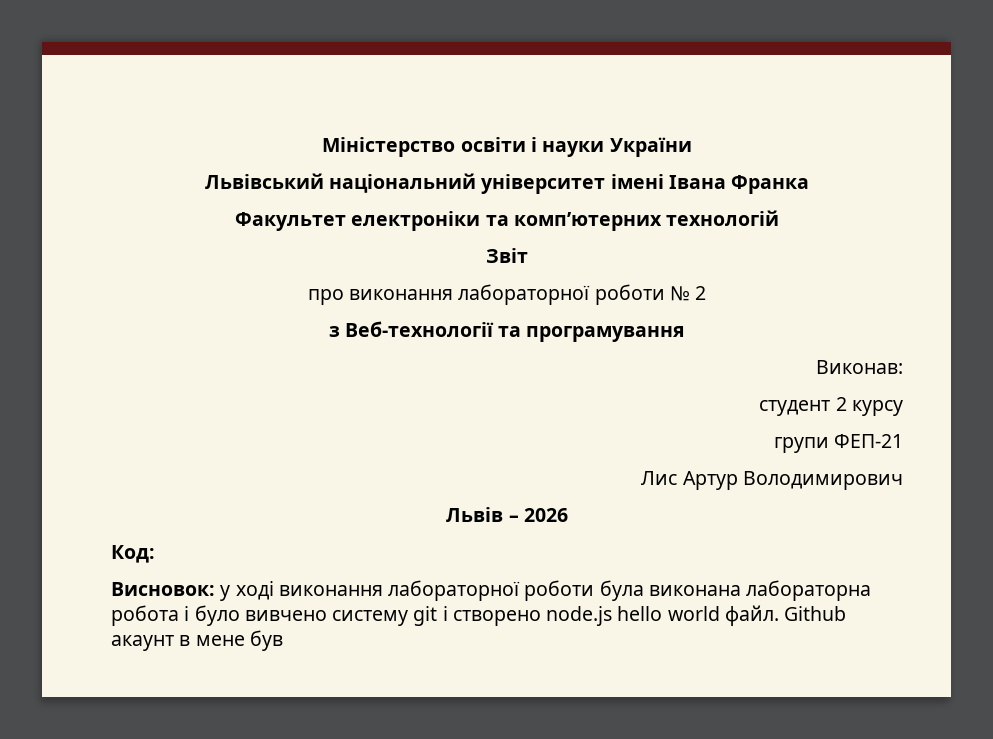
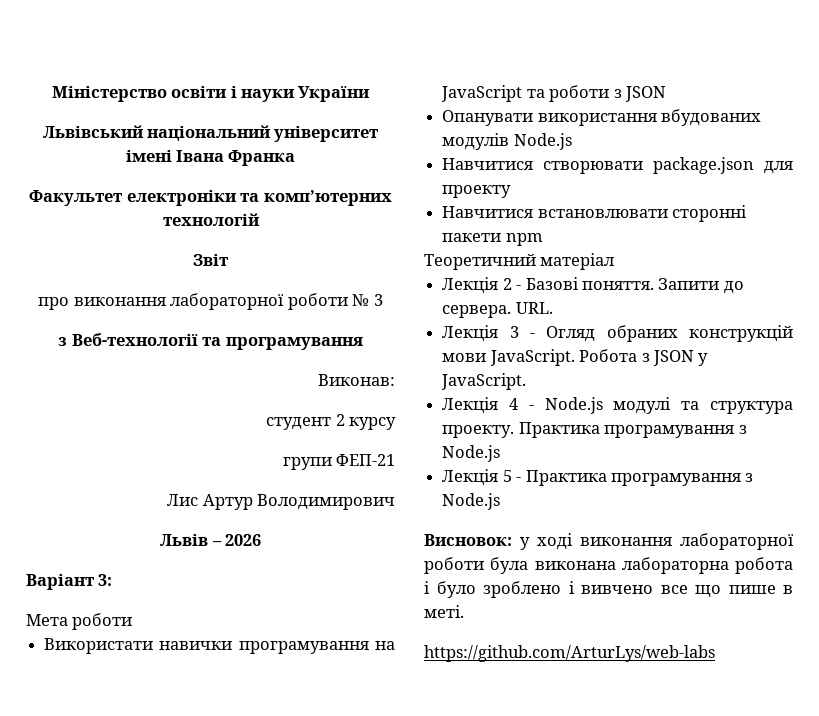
[695,286,707,300] 2 -> [373,294,383,306] 3
[111,545,155,563] Код: -> [26,574,113,590] [26,613,133,630] [44,638,396,654] [441,85,666,102] [442,109,762,126] [442,133,572,150] [442,157,793,174] [442,185,512,198] [442,205,748,222] [442,233,543,246] [424,253,615,270] [442,277,744,294] [442,302,553,318] [442,325,793,342] [442,349,709,366] [441,373,527,390] [442,397,793,414] [442,422,747,438] [442,445,501,462] [442,469,754,486] [442,493,501,510] Варіант 3: // Мета роботи // Використати навички програмування на JavaScript та роботи з JSON // Опанувати використання вбудованих модулів Node.js // Навчитися створювати package.json для проекту // Навчитися встановлювати сторонні пакети npm // Теоретичний матеріал // Лекція 2 - Базові поняття. Запити до сервера. URL. // Лекція 3 - Огляд обраних конструкцій мови JavaScript. Робота з JSON у JavaScript. // Лекція 4 - Node.js модулі та структура проекту. Практика програмування з Node.js // Лекція 5 - Практика програмування з Node.js
[244,605,847,626] [111,630,283,651] вивчено систему git і створено node.js hello world файл. Github акаунт в мене був -> [483,581,793,598] [424,605,464,618] [424,645,715,662] зроблено і вивчено все що пише в меті. // https://github.com/ArturLys/web-labs

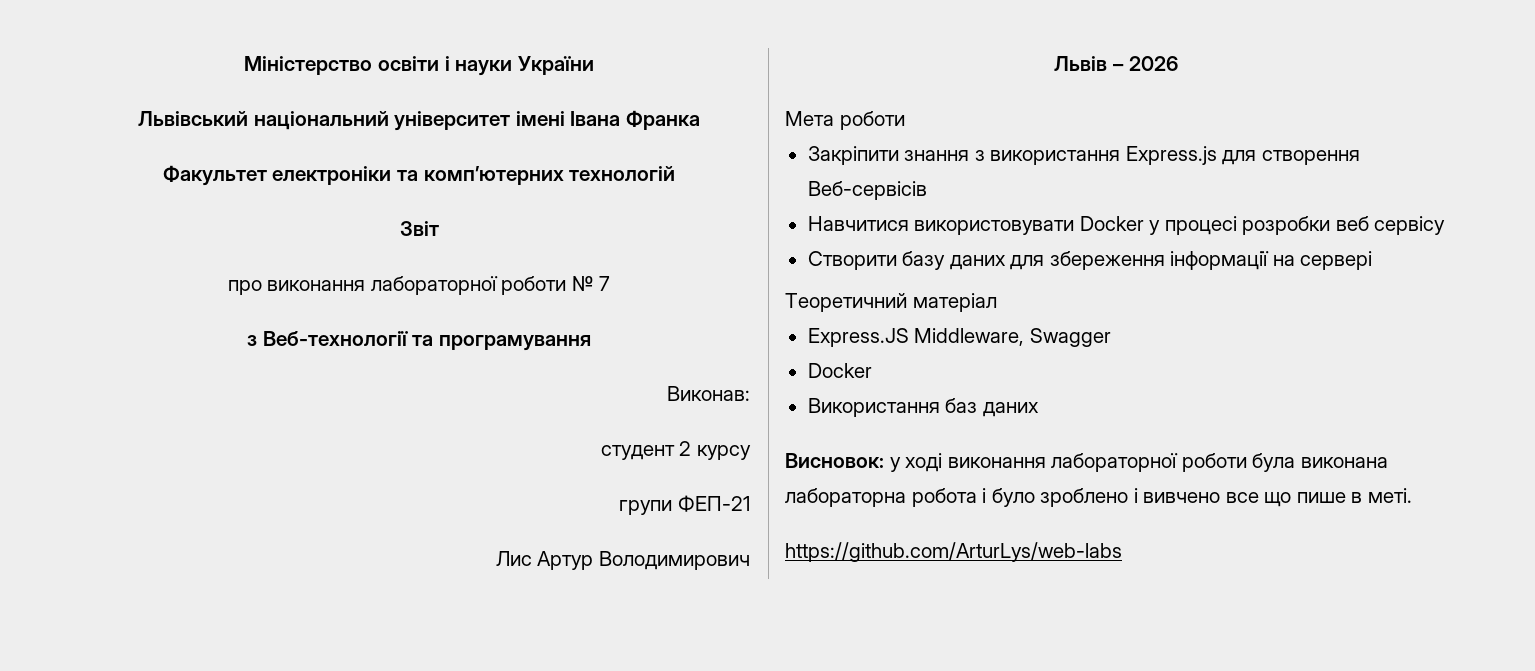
[373,294,383,306] 3 -> [599,276,611,291] 7
[26,574,113,590] // Варіант 3: -> (1178, 63) none
[44,638,396,654] [441,85,666,102] [442,109,762,126] [442,133,572,150] [442,157,793,174] [442,185,512,198] [442,205,748,222] [442,233,543,246] [424,253,615,270] [442,277,744,294] [442,302,553,318] [442,325,793,342] [442,349,709,366] [441,373,527,390] [442,397,793,414] [442,422,747,438] [442,445,501,462] [442,469,754,486] [442,493,501,510] Використати навички програмування на JavaScript та роботи з JSON // Опанувати використання вбудованих модулів Node.js // Навчитися створювати package.json для проекту // Навчитися встановлювати сторонні пакети npm // Теоретичний матеріал // Лекція 2 - Базові поняття. Запити до сервера. URL. // Лекція 3 - Огляд обраних конструкцій мови JavaScript. Робота з JSON у JavaScript. // Лекція 4 - Node.js модулі та структура проекту. Практика програмування з Node.js // Лекція 5 - Практика програмування з Node.js -> [807,146,1360,165] [807,181,927,200] [807,216,1446,235] [807,251,1373,270] [785,293,997,312] [807,328,1111,347] [807,363,872,378] [807,398,1039,417] Закріпити знання з використання Express.js для створення Веб-сервісів // Навчитися використовувати Docker у процесі розробки веб сервісу // Створити базу даних для збереження інформації на сервері // Теоретичний матеріал // Express.JS Middleware, Swagger // Docker // Використання баз даних

